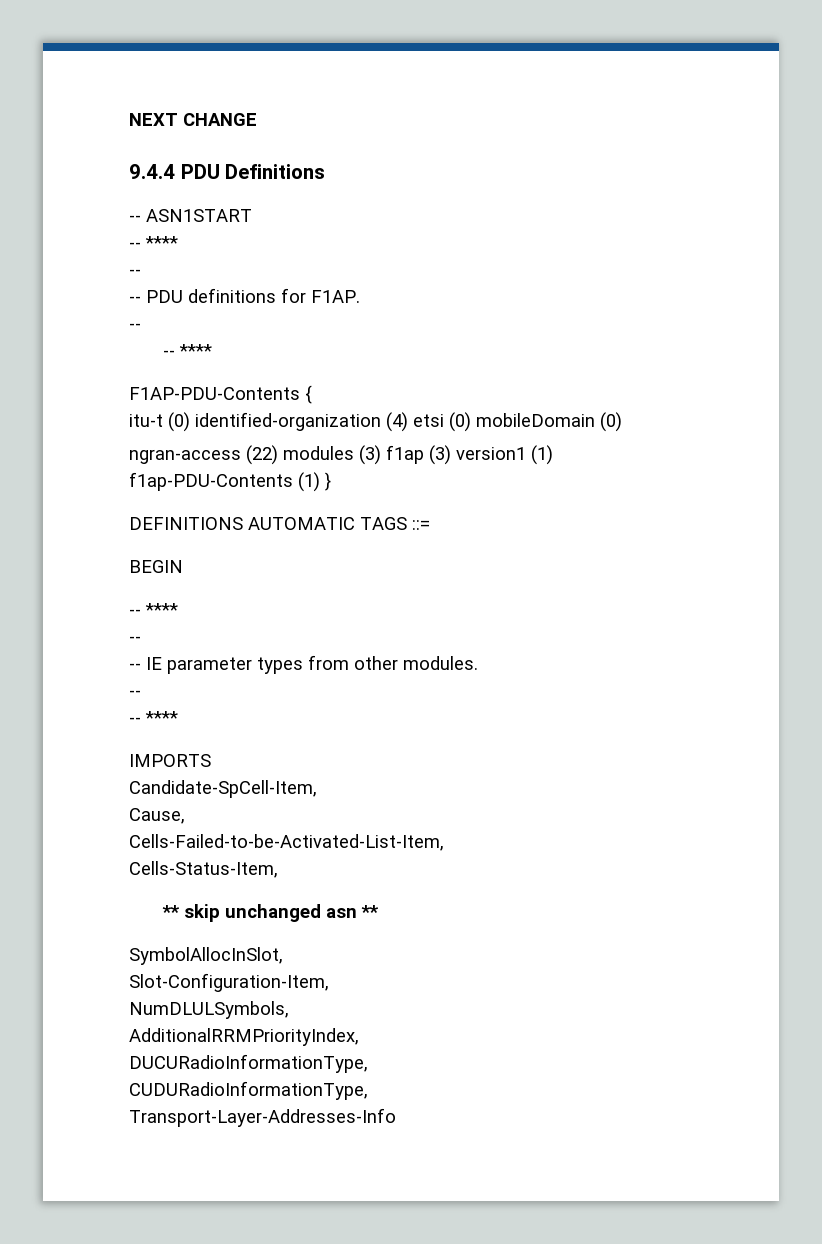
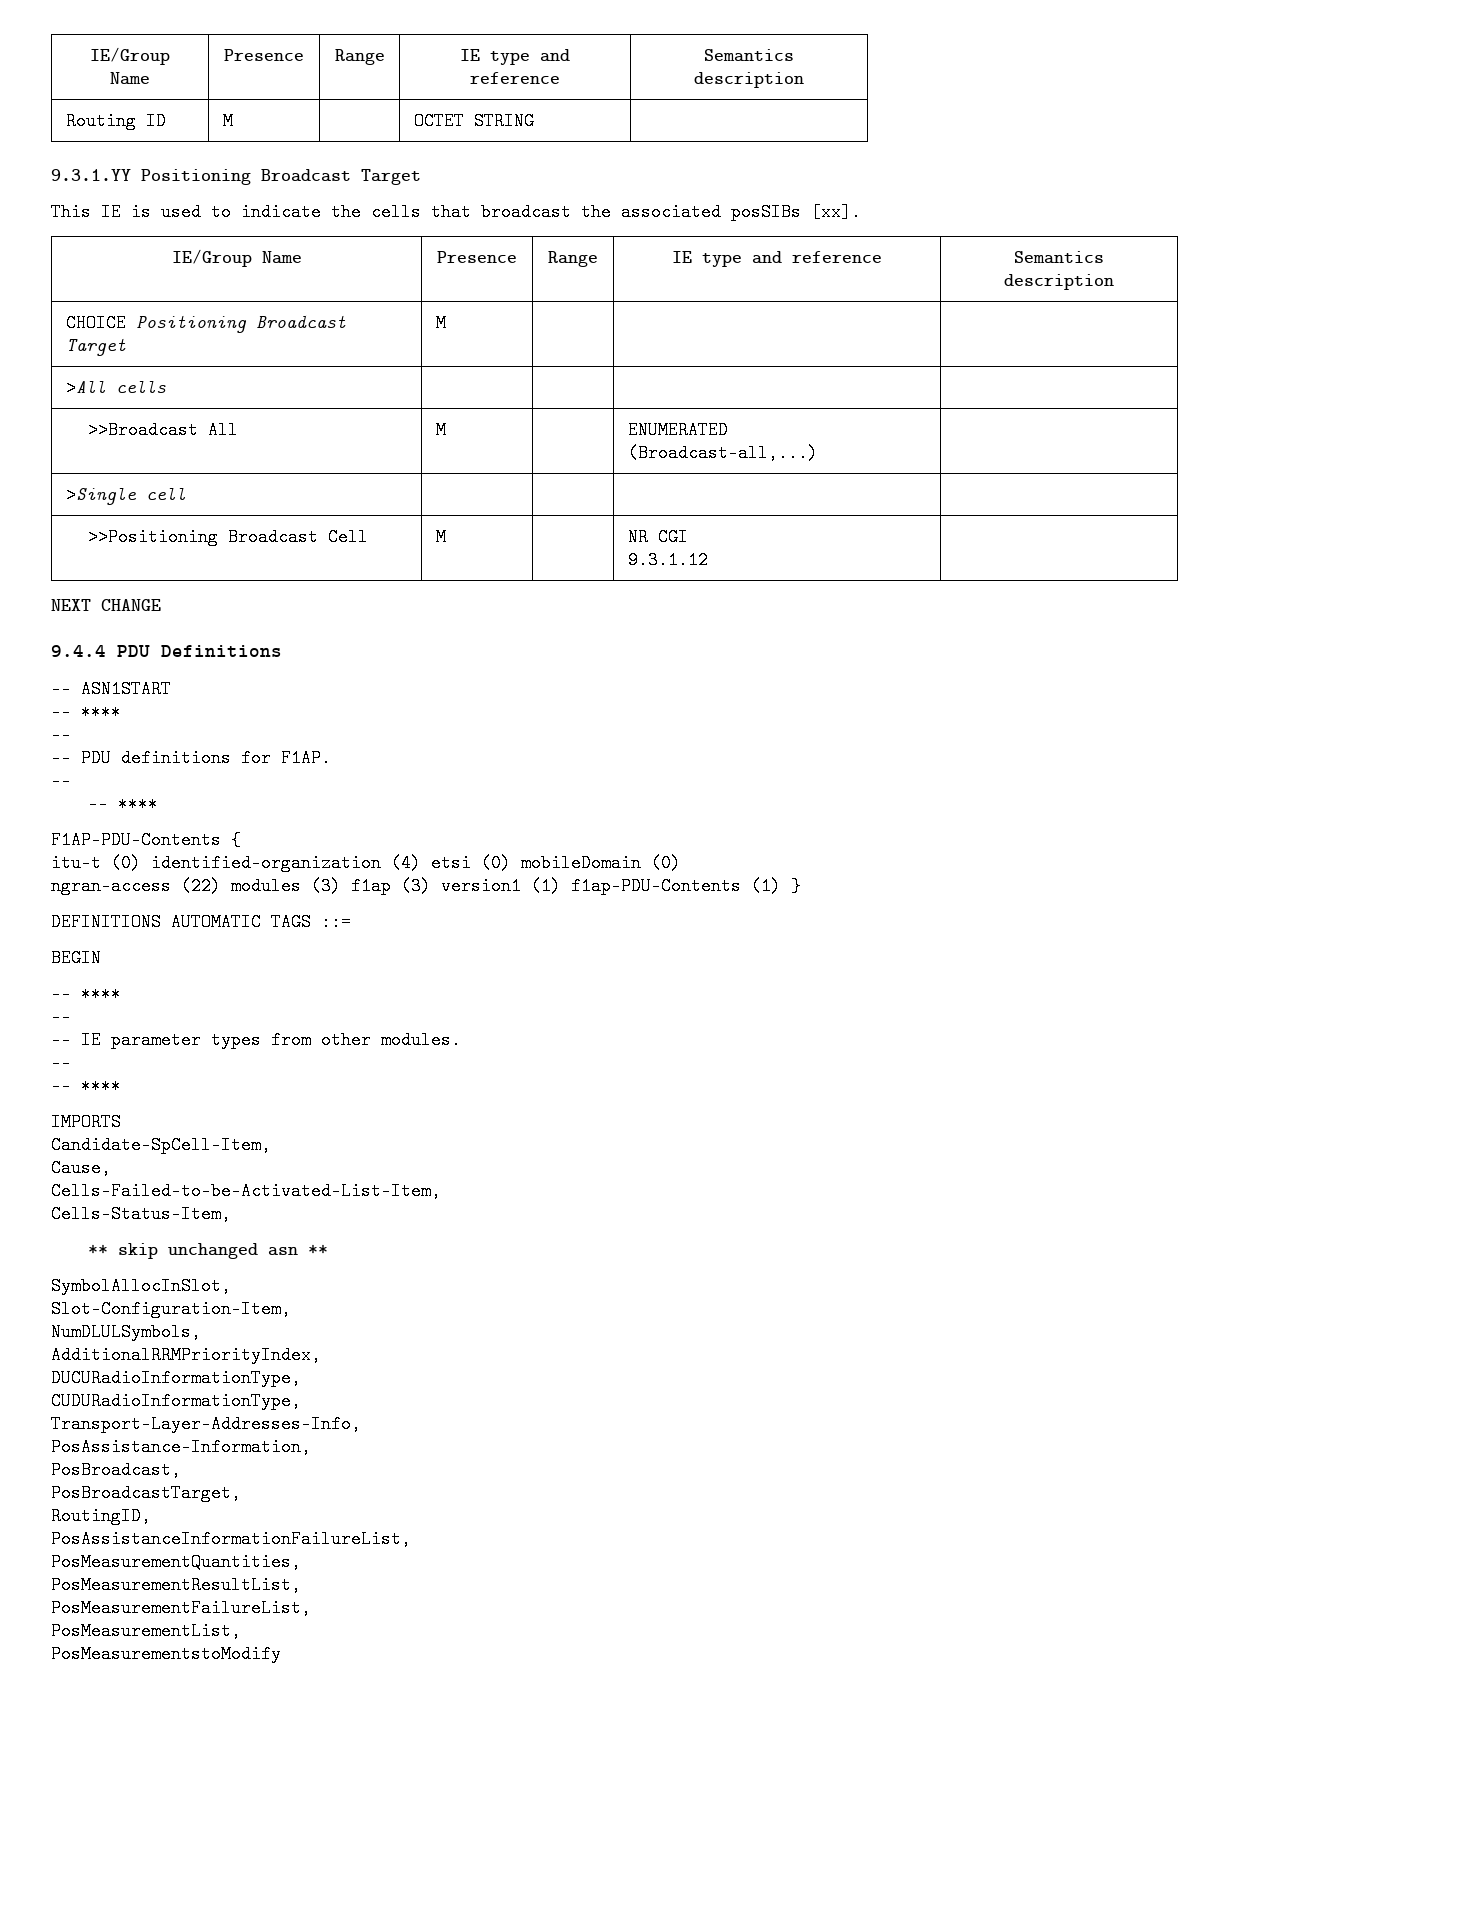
(129, 119) none -> [90,47,170,65] [110,72,150,85] [224,49,304,61] [334,49,385,65] [460,49,570,65] [470,72,560,84] [704,49,794,62] [694,72,804,88] [65,112,166,130] [222,112,233,130] [413,112,534,130] [51,169,421,185] [51,203,861,221] [171,249,302,267] [437,251,517,263] [548,251,598,267] [672,251,882,267] [1014,251,1104,264] [1004,274,1114,290] [65,314,346,333] [65,338,126,356] [435,314,446,332] [65,379,166,397] [88,421,239,439] [435,421,446,439] [627,421,728,439] [627,444,818,462] [65,486,186,505] [88,528,369,546] [435,528,446,546] [627,528,688,546] [627,551,708,569] IE/Group Name | Presence | Range | IE type and reference | Semantics description // Routing ID | M | | OCTET STRING | // 9.3.1.YY Positioning Broadcast Target // This IE is used to indicate the cells that broadcast the associated posSIBs [xx]. // IE/Group Name | Presence | Range | IE type and reference | Semantics description // CHOICE Positioning Broadcast Target | M | | | // >All cells | | | | // >>Broadcast All | M | | ENUMERATED (Broadcast-all,...) | // >Single cell | | | | // >>Positioning Broadcast Cell | M | | NR CGI // 9.3.1.12 | //
[129,1108,396,1127] Transport-Layer-Addresses-Info -> [51,1415,361,1433] [51,1438,311,1456] [51,1461,181,1479] [51,1484,241,1502] [51,1507,151,1525] [51,1530,411,1548] [51,1553,301,1571] [51,1576,301,1594] [51,1599,311,1617] [51,1622,241,1640] [51,1645,281,1663] Transport-Layer-Addresses-Info, // PosAssistance-Information, // PosBroadcast, // PosBroadcastTarget, // RoutingID, // PosAssistanceInformationFailureList, // PosMeasurementQuantities, // PosMeasurementResultList, // PosMeasurementFailureList, // PosMeasurementList, // PosMeasurementstoModify

